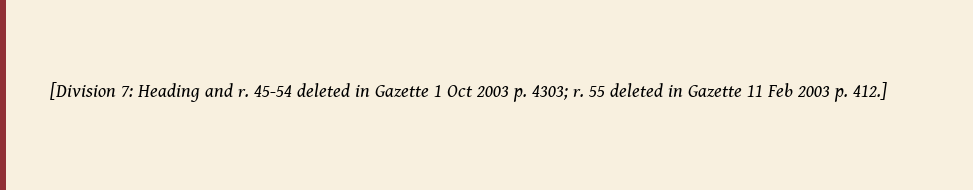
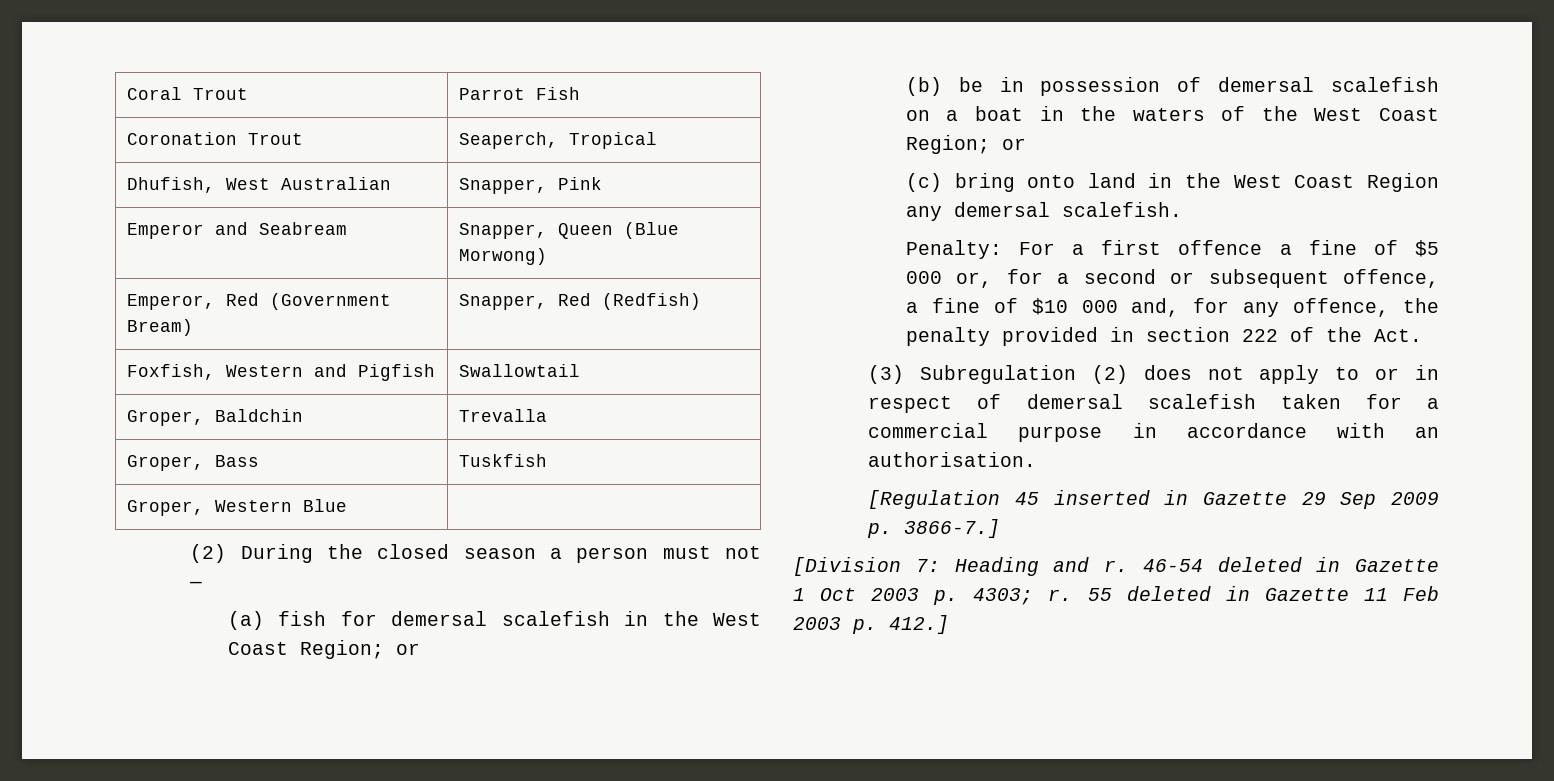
(50, 91) none -> [127,87,249,100] [459,87,581,100] [127,132,304,145] [459,132,658,149] [127,177,392,193] [459,177,603,194] [127,222,348,239] [459,222,680,239] [459,248,548,265] [127,293,392,310] [127,319,194,336] [459,293,702,310] [127,364,436,381] [459,364,581,377] [127,409,304,426] [459,409,548,422] [127,455,260,471] [459,454,548,467] [127,499,348,516] [190,544,762,563] [189,581,203,588] [227,611,761,630] [227,640,420,659] [905,77,1439,96] [905,106,1439,121] [905,135,1026,154] [905,173,1439,192] [905,202,1182,221] [905,240,1439,259] [905,269,1439,288] [905,298,1439,317] [905,327,1422,346] [868,365,1439,384] [868,394,1439,413] [868,423,1439,442] [868,452,1037,467] [868,490,1439,509] [867,519,1001,538] Coral Trout | Parrot Fish // Coronation Trout | Seaperch, Tropical // Dhufish, West Australian | Snapper, Pink // Emperor and Seabream | Snapper, Queen (Blue Morwong) // Emperor, Red (Government Bream) | Snapper, Red (Redfish) // Foxfish, Western and Pigfish | Swallowtail // Groper, Baldchin | Trevalla // Groper, Bass | Tuskfish // Groper, Western Blue | // (2) During the closed season a person must not — // (a) fish for demersal scalefish in the West Coast Region; or // (b) be in possession of demersal scalefish on a boat in the waters of the West Coast Region; or // (c) bring onto land in the West Coast Region any demersal scalefish. // Penalty: For a first offence a fine of $5 000 or, for a second or subsequent offence, a fine of $10 000 and, for any offence, the penalty provided in section 222 of the Act. // (3) Subregulation (2) does not apply to or in respect of demersal scalefish taken for a commercial purpose in accordance with an authorisation. // [Regulation 45 inserted in Gazette 29 Sep 2009 p. 3866-7.] //
[253,85,292,97] 45-54 -> [1142,559,1203,572] 46-54

